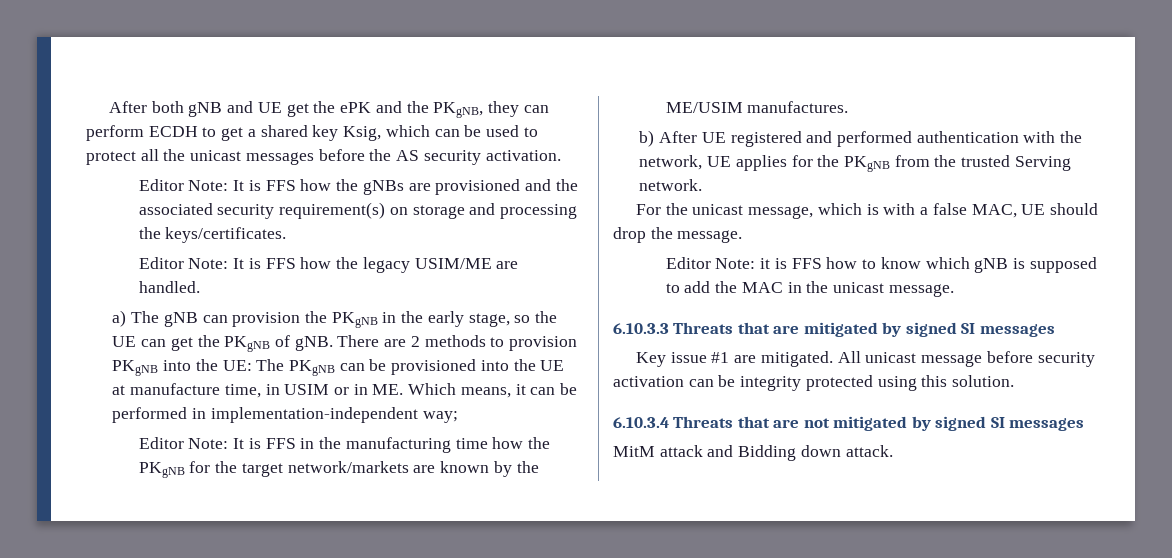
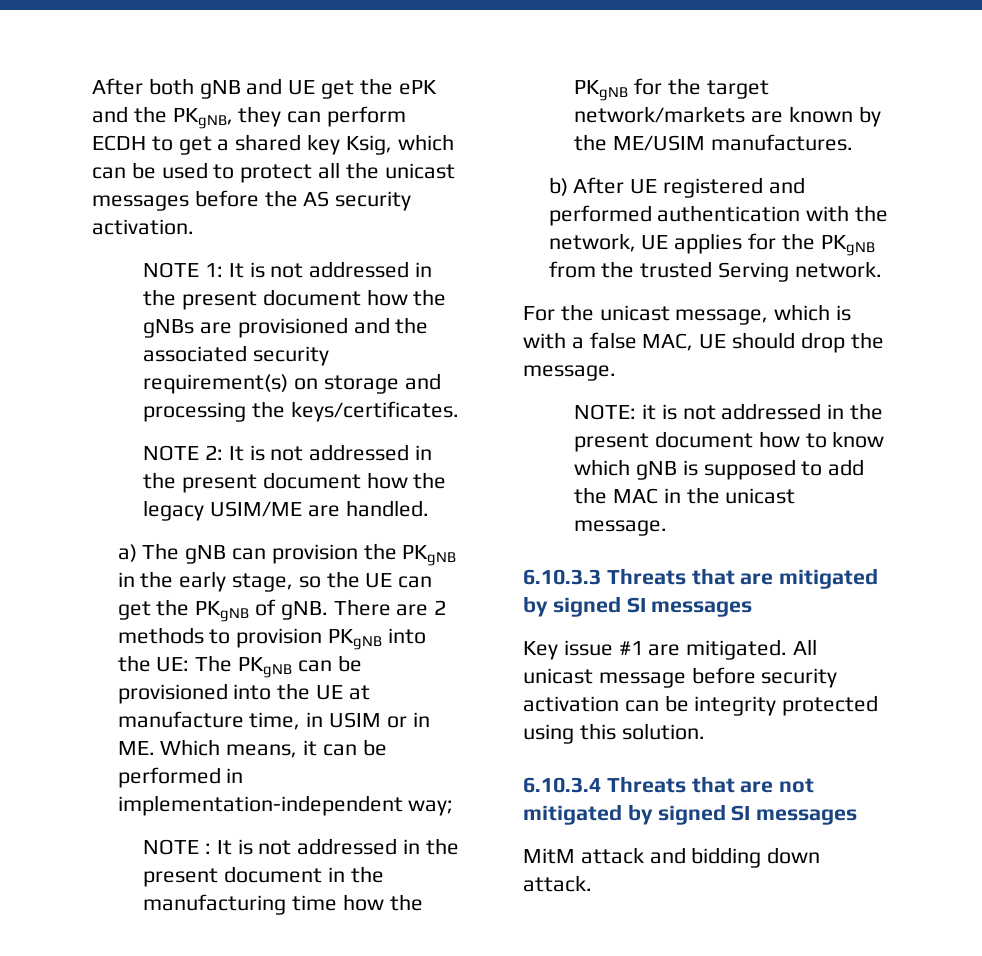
[138,179,296,191] Editor Note: It is FFS -> [143,261,432,278] [143,289,361,310] NOTE 1: It is not addressed in the present document
[138,257,296,269] Editor Note: It is FFS -> [143,444,432,461] [143,472,361,493] NOTE 2: It is not addressed in the present document
[138,437,296,449] Editor Note: It is FFS -> [143,838,459,855] [143,866,322,887] NOTE : It is not addressed in the present document
[665,257,822,269] Editor Note: it is FFS -> [574,403,883,420] [574,431,753,452] NOTE: it is not addressed in the present document
[738,445,797,461] Bidding -> [691,847,762,868] bidding

